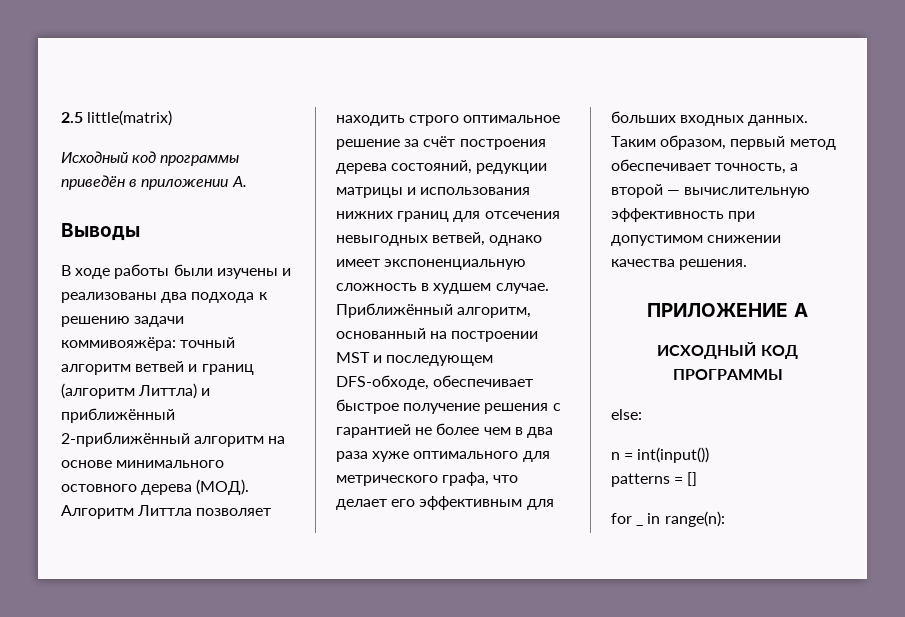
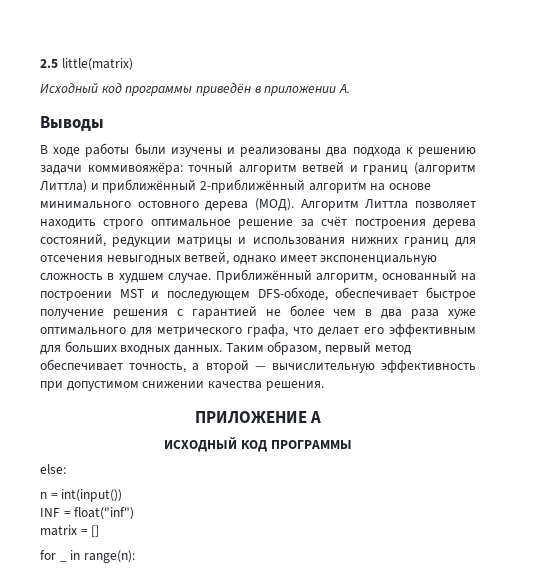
[611,473,670,487] patterns -> [40,507,135,520] [40,525,77,536] INF = float("inf") // matrix

